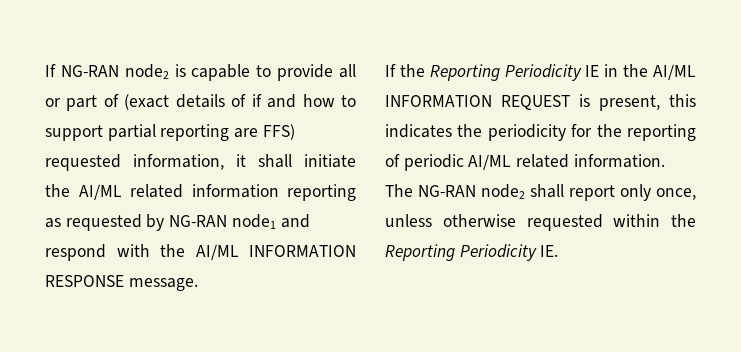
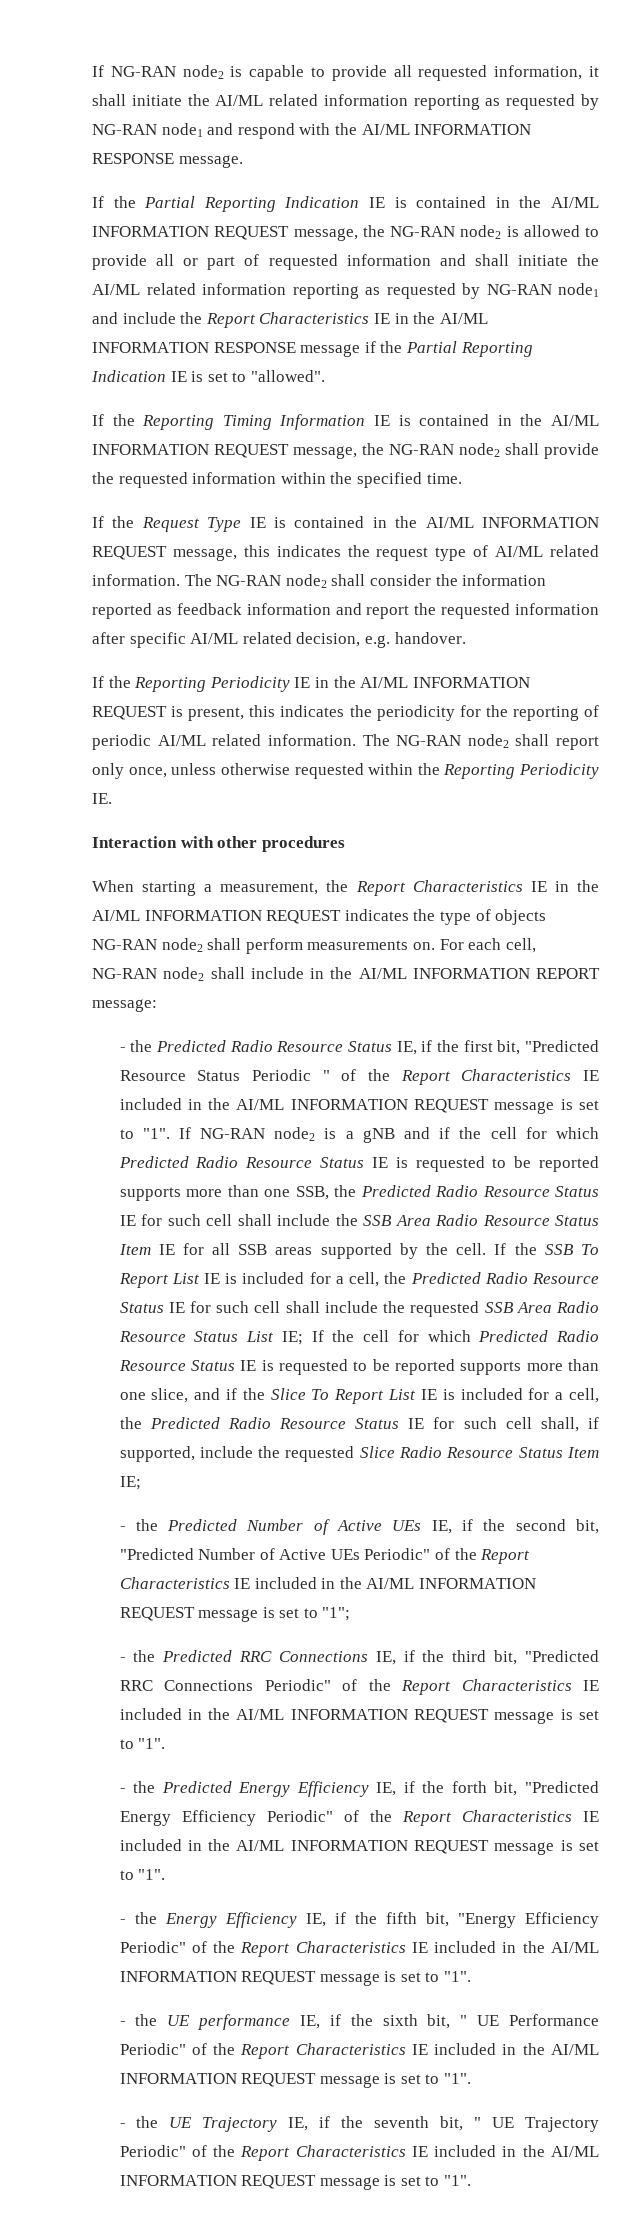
[45,94,356,111] [45,124,295,141] or part of (exact details of if and how to support partial reporting are FFS) -> (412, 71) none
(198, 284) none -> [92,196,600,212] [92,225,599,241] [92,254,599,270] [92,283,599,299] [92,312,488,328] [92,341,533,357] [91,370,325,382] [92,414,600,430] [92,443,599,459] [92,472,462,488] [92,516,599,532] [92,545,600,561] [92,574,547,588] [92,603,599,619] [92,632,466,648] // If the Partial Reporting Indication IE is contained in the AI/ML INFORMATION REQUEST message, the NG-RAN node2 is allowed to provide all or part of requested information and shall initiate the AI/ML related information reporting as requested by NG-RAN node1 and include the Report Characteristics IE in the AI/ML INFORMATION RESPONSE message if the Partial Reporting Indication IE is set to "allowed". // If the Reporting Timing Information IE is contained in the AI/ML INFORMATION REQUEST message, the NG-RAN node2 shall provide the requested information within the specified time. // If the Request Type IE is contained in the AI/ML INFORMATION REQUEST message, this indicates the request type of AI/ML related information. The NG-RAN node2 shall consider the information reported as feedback information and report the requested information after specific AI/ML related decision, e.g. handover.
(559, 251) none -> [92,836,345,852] [92,880,599,896] [92,909,547,925] [92,938,536,954] [92,967,600,981] [92,999,157,1012] [119,1040,599,1055] [119,1069,599,1085] [119,1098,599,1114] [119,1127,599,1143] [118,1156,599,1172] [119,1185,599,1201] [119,1214,600,1226] [118,1243,599,1259] [118,1272,599,1288] [119,1301,599,1317] [118,1330,599,1345] [118,1359,599,1375] [119,1388,599,1404] [119,1417,599,1432] [119,1446,599,1462] [119,1476,141,1490] [119,1519,599,1535] [119,1548,531,1564] [119,1577,537,1589] [119,1607,351,1622] [119,1650,599,1665] [119,1679,599,1695] [119,1708,599,1724] [119,1738,166,1749] [119,1781,599,1797] [119,1810,599,1826] [119,1839,599,1855] [119,1869,166,1880] [119,1912,599,1928] [119,1941,599,1957] [119,1971,472,1986] [119,2014,599,2030] [119,2043,599,2059] [119,2073,472,2088] [119,2116,599,2132] [119,2145,599,2161] [119,2175,472,2190] // Interaction with other procedures // When starting a measurement, the Report Characteristics IE in the AI/ML INFORMATION REQUEST indicates the type of objects NG-RAN node2 shall perform measurements on. For each cell, NG-RAN node2 shall include in the AI/ML INFORMATION REPORT message: // - the Predicted Radio Resource Status IE, if the first bit, "Predicted Resource Status Periodic " of the Report Characteristics IE included in the AI/ML INFORMATION REQUEST message is set to "1". If NG-RAN node2 is a gNB and if the cell for which Predicted Radio Resource Status IE is requested to be reported supports more than one SSB, the Predicted Radio Resource Status IE for such cell shall include the SSB Area Radio Resource Status Item IE for all SSB areas supported by the cell. If the SSB To Report List IE is included for a cell, the Predicted Radio Resource Status IE for such cell shall include the requested SSB Area Radio Resource Status List IE; If the cell for which Predicted Radio Resource Status IE is requested to be reported supports more than one slice, and if the Slice To Report List IE is included for a cell, the Predicted Radio Resource Status IE for such cell shall, if supported, include the requested Slice Radio Resource Status Item IE; // - the Predicted Number of Active UEs IE, if the second bit, "Predicted Number of Active UEs Periodic" of the Report Characteristics IE included in the AI/ML INFORMATION REQUEST message is set to "1"; // - the Predicted RRC Connections IE, if the third bit, "Predicted RRC Connections Periodic" of the Report Characteristics IE included in the AI/ML INFORMATION REQUEST message is set to "1". // - the Predicted Energy Efficiency IE, if the forth bit, "Predicted Energy Efficiency Periodic" of the Report Characteristics IE included in the AI/ML INFORMATION REQUEST message is set to "1". // - the Energy Efficiency IE, if the fifth bit, "Energy Efficiency Periodic" of the Report Characteristics IE included in the AI/ML INFORMATION REQUEST message is set to "1". // - the UE performance IE, if the sixth bit, " UE Performance Periodic" of the Report Characteristics IE included in the AI/ML INFORMATION REQUEST message is set to "1". // - the UE Trajectory IE, if the seventh bit, " UE Trajectory Periodic" of the Report Characteristics IE included in the AI/ML INFORMATION REQUEST message is set to "1".

